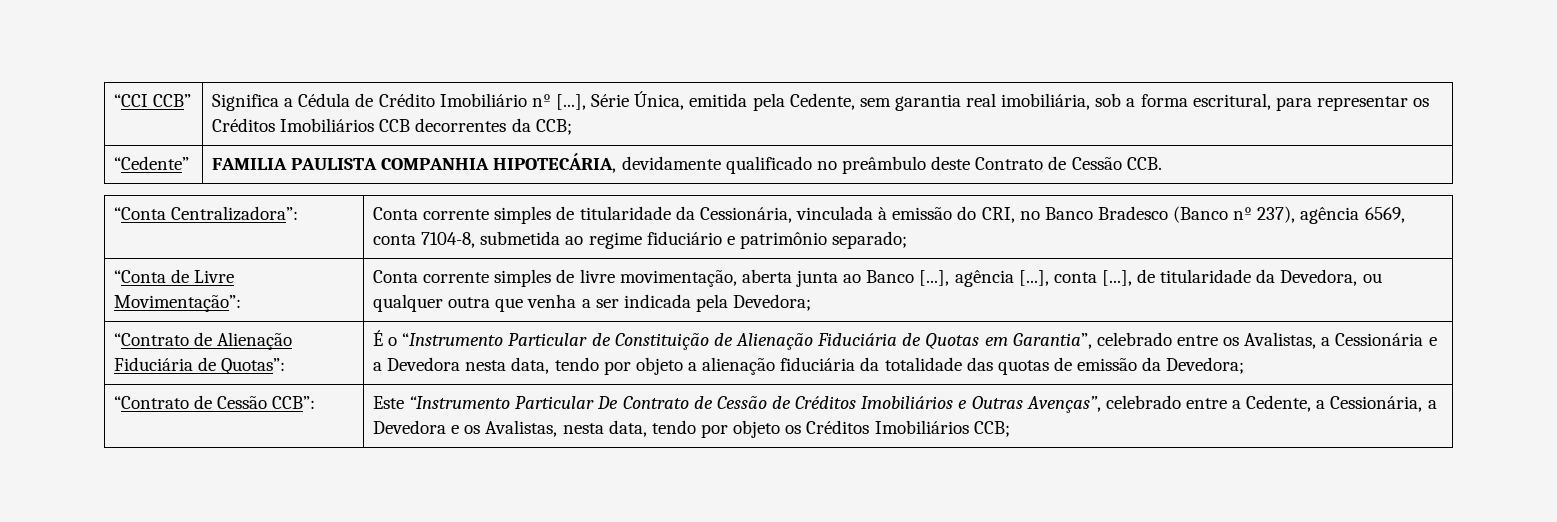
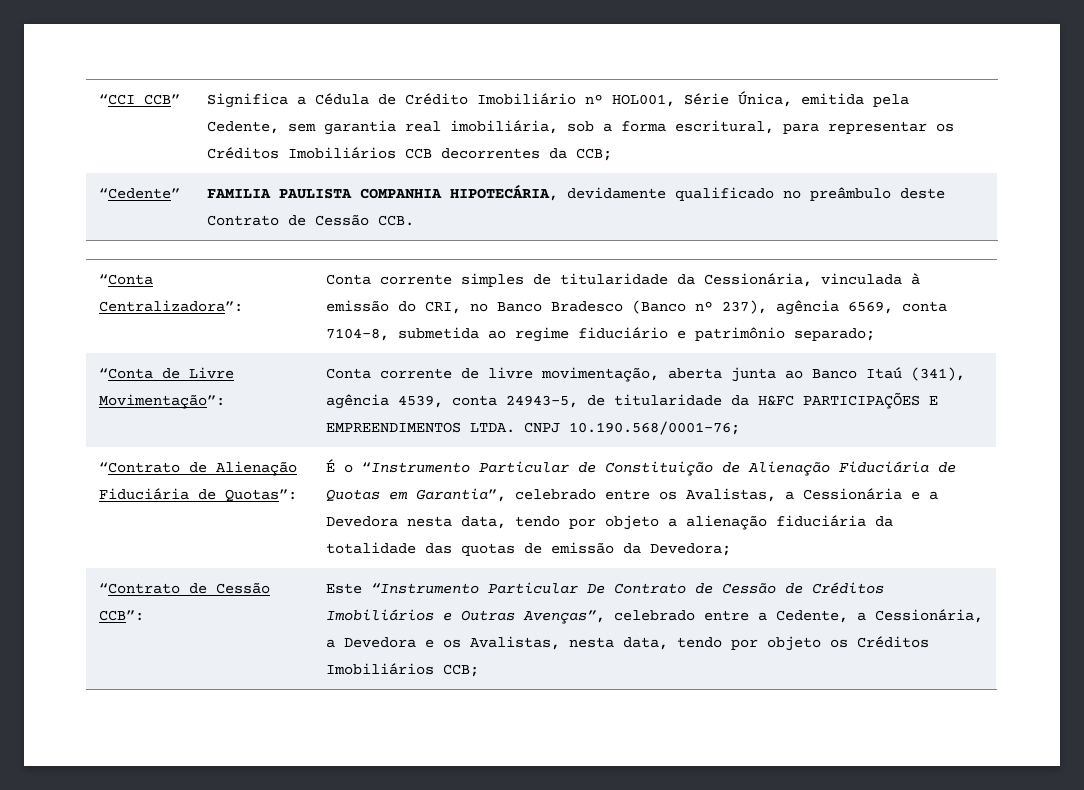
[555,94,586,110] [...], -> [612,94,676,107] HOL001,
[494,269,552,287] simples -> (453, 373) none
[919,269,1382,287] [373,294,812,312] [...], agência [...], conta [...], de titularidade da Devedora, ou qualquer outra que venha a ser indicada pela Devedora; -> [866,367,966,381] [326,392,939,409] [326,421,741,435] Itaú (341), agência 4539, conta 24943-5, de titularidade da H&FC PARTICIPAÇÕES E EMPREENDIMENTOS LTDA. CNPJ 10.190.568/0001-76;

